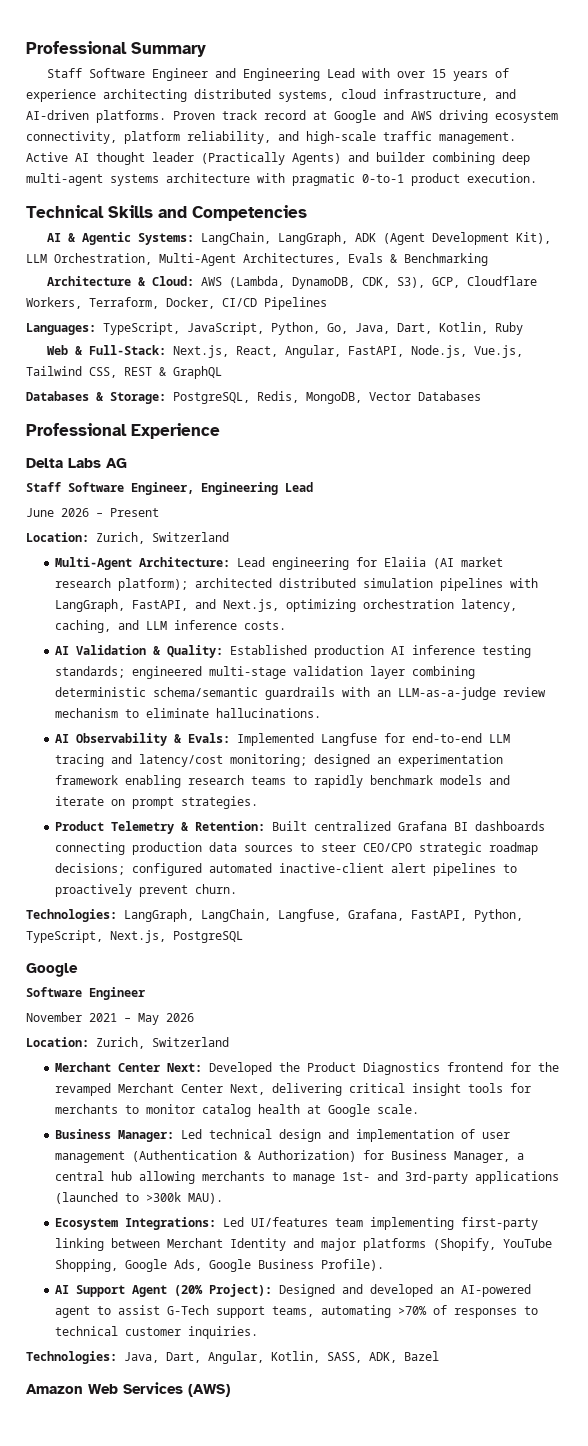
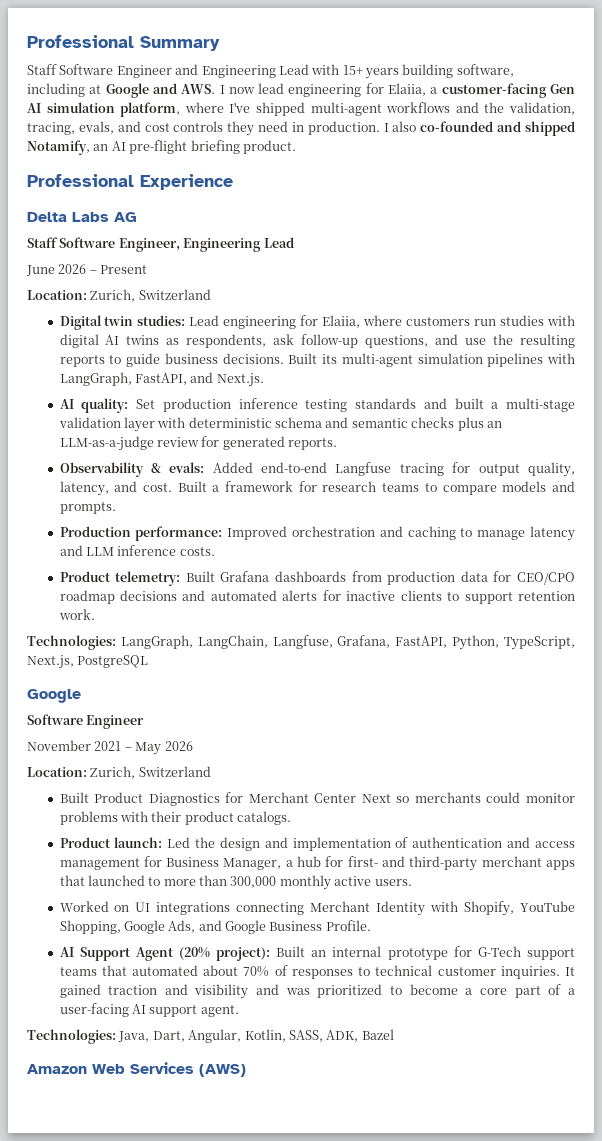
[396,68,509,81] [26,89,516,102] [26,110,558,123] [26,131,516,144] [26,152,530,165] [26,173,537,186] [26,205,307,221] [46,232,551,245] [26,253,488,266] [46,276,537,289] [26,297,327,310] [26,322,523,335] [46,345,523,358] [26,366,222,379] [26,391,481,404] over 15 years of experience architecting distributed systems, cloud infrastructure, and AI-driven platforms. Proven track record at Google and AWS driving ecosystem connectivity, platform reliability, and high-scale traffic management. Active AI thought leader (Practically Agents) and builder combining deep multi-agent systems architecture with pragmatic 0-to-1 product execution. // Technical Skills and Competencies // AI & Agentic Systems: LangChain, LangGraph, ADK (Agent Development Kit), LLM Orchestration, Multi-Agent Architectures, Evals & Benchmarking // Architecture & Cloud: AWS (Lambda, DynamoDB, CDK, S3), GCP, Cloudflare Workers, Terraform, Docker, CI/CD Pipelines // Languages: TypeScript, JavaScript, Python, Go, Java, Dart, Kotlin, Ruby // Web & Full-Stack: Next.js, React, Angular, FastAPI, Node.js, Vue.js, Tailwind CSS, REST & GraphQL // Databases & Storage: PostgreSQL, Redis, MongoDB, Vector Databases -> [342,64,514,79] [27,83,576,98] [27,102,576,117] [27,121,576,136] [27,140,296,155] 15+ years building software, including at Google and AWS. I now lead engineering for Elaiia, a customer-facing Gen AI simulation platform, where I've shipped multi-agent workflows and the validation, tracing, evals, and cost controls they need in production. I also co-founded and shipped Notamify, an AI pre-flight briefing product.
[55,557,504,570] [55,578,357,591] Multi-Agent Architecture: Lead engineering for Elaiia (AI market research platform); architected distributed -> [59,315,575,330] [59,334,576,348] [59,353,413,367] Digital twin studies: Lead engineering for Elaiia, where customers run studies with digital AI twins as respondents, ask follow-up questions, and use the resulting reports to guide business decisions. Built its multi-agent
[223,599,518,612] [55,620,287,633] [55,645,532,658] [55,666,476,679] [55,687,547,700] [55,708,322,718] [55,733,511,746] [55,754,504,767] [55,775,511,788] [55,796,259,809] [55,821,546,834] [55,842,539,855] [55,863,518,876] [55,884,238,897] Next.js, optimizing orchestration latency, caching, and LLM inference costs. // AI Validation & Quality: Established production AI inference testing standards; engineered multi-stage validation layer combining deterministic schema/semantic guardrails with an LLM-as-a-judge review mechanism to eliminate hallucinations. // AI Observability & Evals: Implemented Langfuse for end-to-end LLM tracing and latency/cost monitoring; designed an experimentation framework enabling research teams to rapidly benchmark models and iterate on prompt strategies. // Product Telemetry & Retention: Built centralized Grafana BI dashboards connecting production data sources to steer CEO/CPO strategic roadmap decisions; configured automated inactive-client alert pipelines to proactively prevent churn. -> [216,373,264,387] [59,398,576,413] [58,417,502,432] [59,436,338,451] [59,462,576,477] [59,481,576,496] [59,502,116,514] [59,526,575,541] [59,545,215,556] [59,571,575,586] [59,590,576,604] [58,609,95,620] Next.js. // AI quality: Set production inference testing standards and built a multi-stage validation layer with deterministic schema and semantic checks plus an LLM-as-a-judge review for generated reports. // Observability & evals: Added end-to-end Langfuse tracing for output quality, latency, and cost. Built a framework for research teams to compare models and prompts. // Production performance: Improved orchestration and caching to manage latency and LLM inference costs. // Product telemetry: Built Grafana dashboards from production data for CEO/CPO roadmap decisions and automated alerts for inactive clients to support retention work.
[55,1062,560,1075] [55,1083,532,1096] [55,1104,420,1117] [55,1129,511,1142] [55,1150,525,1163] [55,1171,560,1184] [55,1192,224,1204] [55,1217,539,1230] [55,1238,497,1251] Merchant Center Next: Developed the Product Diagnostics frontend for the revamped Merchant Center Next, delivering critical insight tools for merchants to monitor catalog health at Google scale. // Business Manager: Led technical design and implementation of user management (Authentication & Authorization) for Business Manager, a central hub allowing merchants to manage 1st- and 3rd-party applications (launched to >300k MAU). // Ecosystem Integrations: Led UI/features team implementing first-party linking between Merchant Identity and major platforms (Shopify, -> [59,792,575,806] [59,811,292,825] [59,837,575,851] [59,856,576,871] [59,875,412,890] [59,901,515,916] Built Product Diagnostics for Merchant Center Next so merchants could monitor problems with their product catalogs. // Product launch: Led the design and implementation of authentication and access management for Business Manager, a hub for first- and third-party merchant apps that launched to more than 300,000 monthly active users. // Worked on UI integrations connecting Merchant Identity with Shopify,
(203, 1265) none -> [198,920,222,931] and
[321,1259,385,1271] Profile). -> [325,920,371,931] Profile.
[209,1284,532,1297] [55,1305,428,1318] Project): Designed and developed an AI-powered agent to assist G-Tech support teams, automating >70% -> [216,946,576,961] [59,965,270,977] project): Built an internal prototype for G-Tech support teams that automated about 70%
(259, 1332) none -> [565,967,576,976] [59,984,575,999] [59,1003,239,1017] It gained traction and visibility and was prioritized to become a core part of a user-facing AI support agent.

